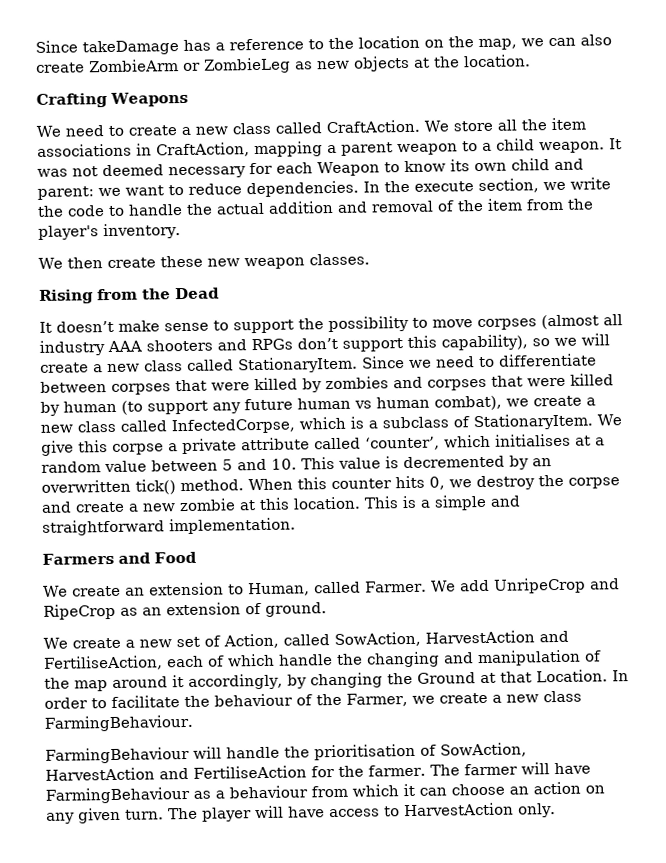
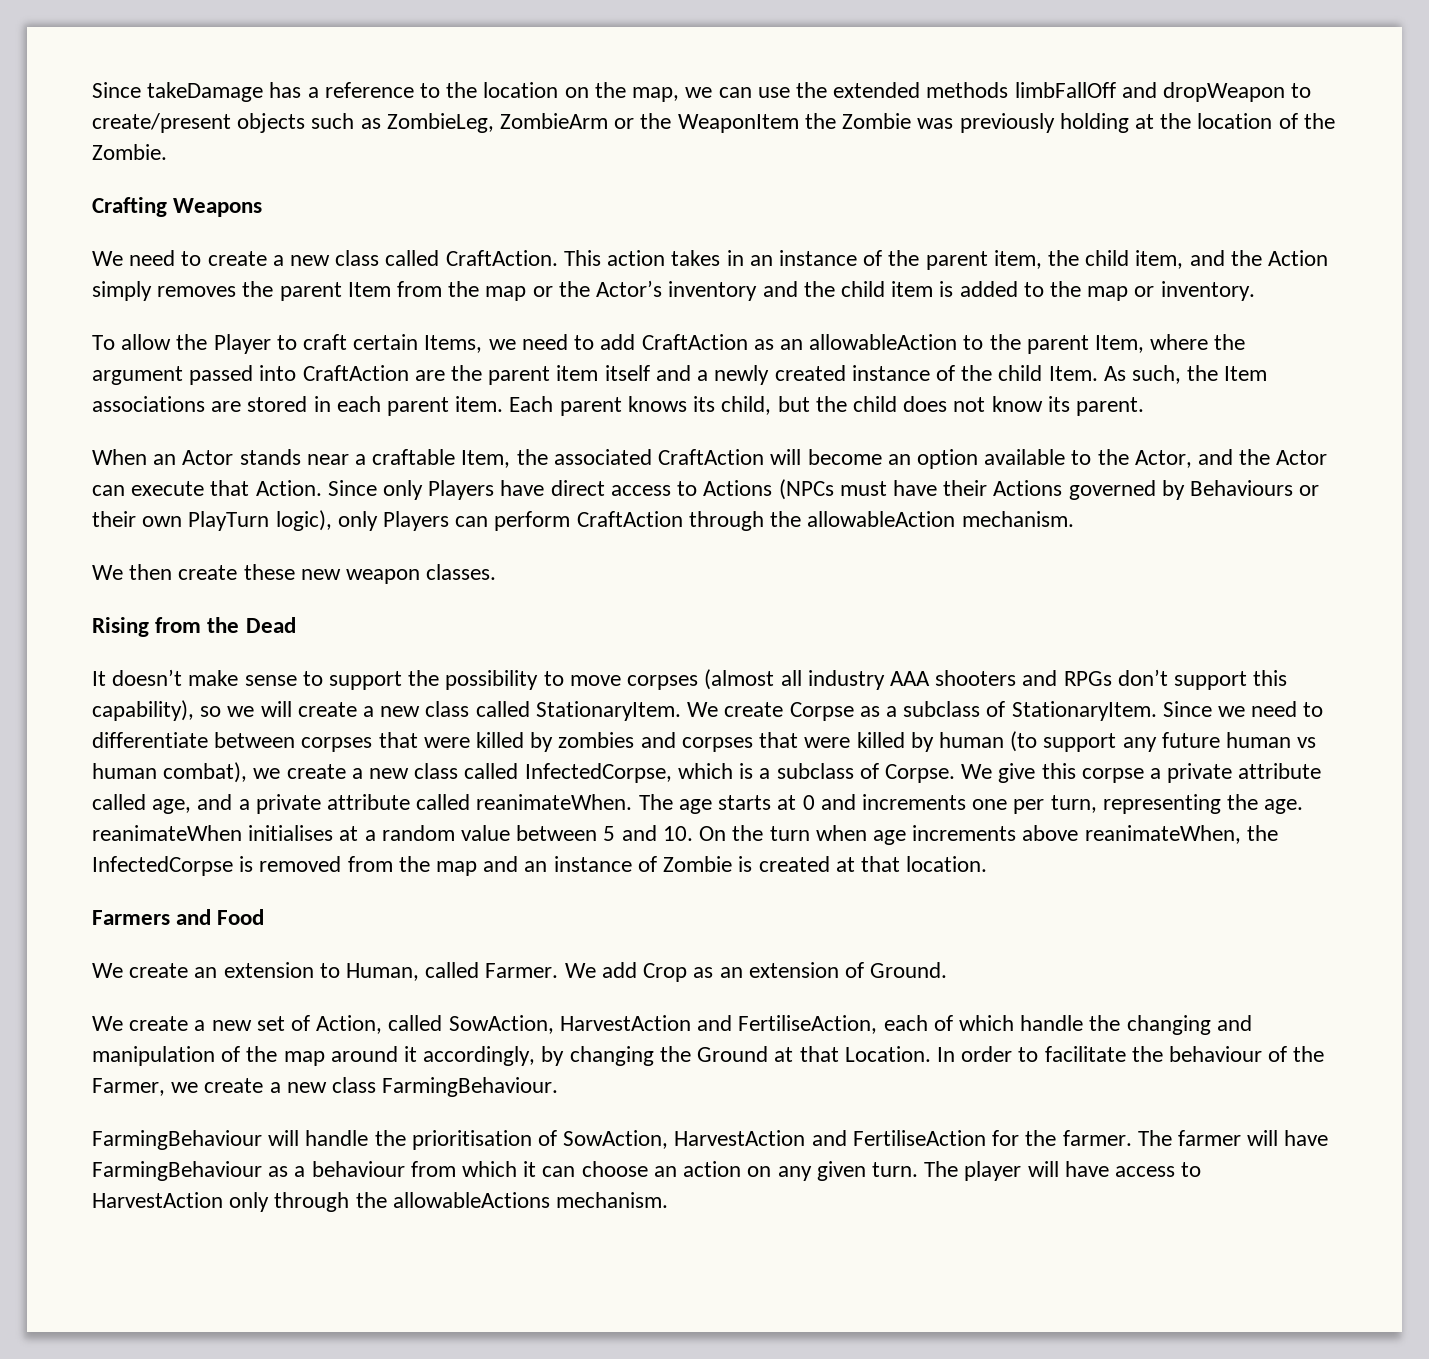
[580,34,612,46] [36,54,531,74] also create ZombieArm or ZombieLeg as new objects at the location. -> [757,82,1312,102] [92,113,1335,133] [92,144,167,160] use the extended methods limbFallOff and dropWeapon to create/present objects such as ZombieLeg, ZombieArm or the WeaponItem the Zombie was previously holding at the location of the Zombie.
[423,117,586,132] [37,138,622,158] [37,158,584,179] [37,177,611,200] [37,198,594,217] [38,223,181,240] We store all the item associations in CraftAction, mapping a parent weapon to a child weapon. It was not deemed necessary for each Weapon to know its own child and parent: we want to reduce dependencies. In the execute section, we write the code to handle the actual addition and removal of the item from the player's inventory. -> [563,250,1329,270] [92,280,1255,301] [92,334,1246,354] [92,365,1268,385] [92,396,1144,416] [92,449,1328,469] [92,479,1320,500] [92,510,1074,531] This action takes in an instance of the parent item, the child item, and the Action simply removes the parent Item from the map or the Actor’s inventory and the child item is added to the map or inventory. // To allow the Player to craft certain Items, we need to add CraftAction as an allowableAction to the parent Item, where the argument passed into CraftAction are the parent item itself and a newly created instance of the child Item. As such, the Item associations are stored in each parent item. Each parent knows its child, but the child does not know its parent. // When an Actor stands near a craftable Item, the associated CraftAction will become an option available to the Actor, and the Actor can execute that Action. Since only Players have direct access to Actions (NPCs must have their Actions governed by Behaviours or their own PlayTurn logic), only Players can perform CraftAction through the allowableAction mechanism.
(358, 365) none -> [687,701,1157,721] We create Corpse as a subclass of StationaryItem.
[473,413,593,431] StationaryItem. -> [884,764,955,783] Corpse.
[365,434,491,451] ‘counter’, which -> [152,794,1304,814] [92,825,242,841] age, and a private attribute called reanimateWhen. The age starts at 0 and increments one per turn, representing the age. reanimateWhen
[301,455,552,470] [41,474,620,495] [41,494,521,513] [42,517,296,536] This value is decremented by an overwritten tick() method. When this counter hits 0, we destroy the corpse and create a new zombie at this location. This is a simple and straightforward implementation. -> [699,825,1278,845] [92,856,988,876] On the turn when age increments above reanimateWhen, the InfectedCorpse is removed from the map and an instance of Zombie is created at that location.
[492,577,620,594] [43,603,116,620] UnripeCrop and RipeCrop -> [643,963,688,982] Crop
[265,602,327,617] ground. -> [870,962,948,978] Ground.
[518,803,556,818] only. -> [229,1192,669,1212] only through the allowableActions mechanism.

